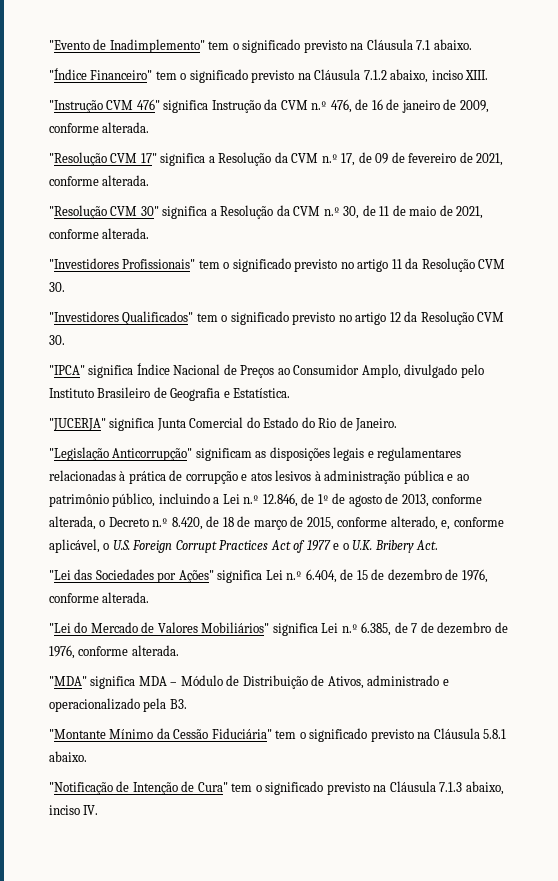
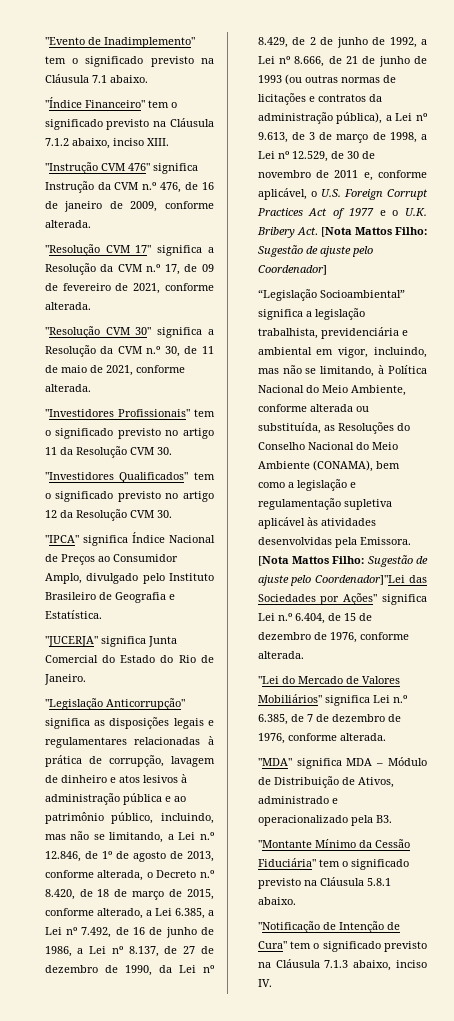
[195,448,252,461] significam -> [44,718,90,729] significa
[185,471,238,484] corrupção -> [108,755,215,767] [44,775,107,783] corrupção, lavagem de dinheiro
[158,493,210,504] incluindo -> [161,813,214,824] [44,831,164,843] incluindo, mas não se limitando,
(438, 523) none -> [145,908,215,919] [44,927,214,938] [44,946,214,957] [44,965,215,976] [257,37,427,48] [257,56,427,67] [257,74,396,85] [257,93,382,105] [257,112,427,124] [257,132,427,143] [257,151,375,162] [257,170,359,178] a Lei 6.385, a Lei nº 7.492, de 16 de junho de 1986, a Lei nº 8.137, de 27 de dezembro de 1990, da Lei nº 8.429, de 2 de junho de 1992, a Lei nº 8.666, de 21 de junho de 1993 (ou outras normas de licitações e contratos da administração pública), a Lei nº 9.613, de 3 de março de 1998, a Lei nº 12.529, de 30 de novembro de 2011
[48,570,71,580] // "Lei -> [320,227,427,237] [257,245,373,257] [257,265,327,275] [257,289,405,301] [257,308,365,320] [257,327,408,339] [257,347,427,358] [257,365,427,377] [257,385,406,396] [257,404,369,412] [257,422,410,434] [257,442,398,450] [257,460,400,472] [257,479,356,491] [257,498,392,510] [257,517,376,529] [257,537,411,548] [257,555,428,567] [257,575,406,586] [Nota Mattos Filho: Sugestão de ajuste pelo Coordenador] // “Legislação Socioambiental” significa a legislação trabalhista, previdenciária e ambiental em vigor, incluindo, mas não se limitando, à Política Nacional do Meio Ambiente, conforme alterada ou substituída, as Resoluções do Conselho Nacional do Meio Ambiente (CONAMA), bem como a legislação e regulamentação supletiva aplicável às atividades desenvolvidas pela Emissora. [Nota Mattos Filho: Sugestão de ajuste pelo Coordenador]"Lei

